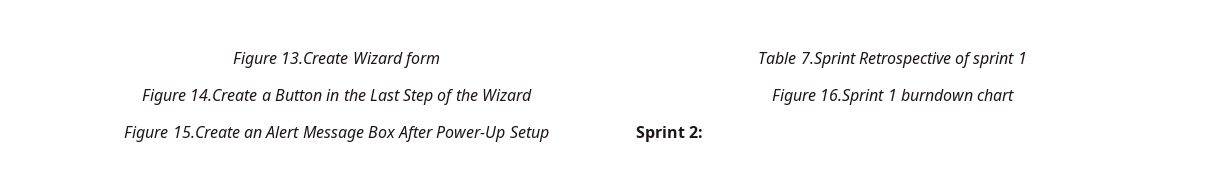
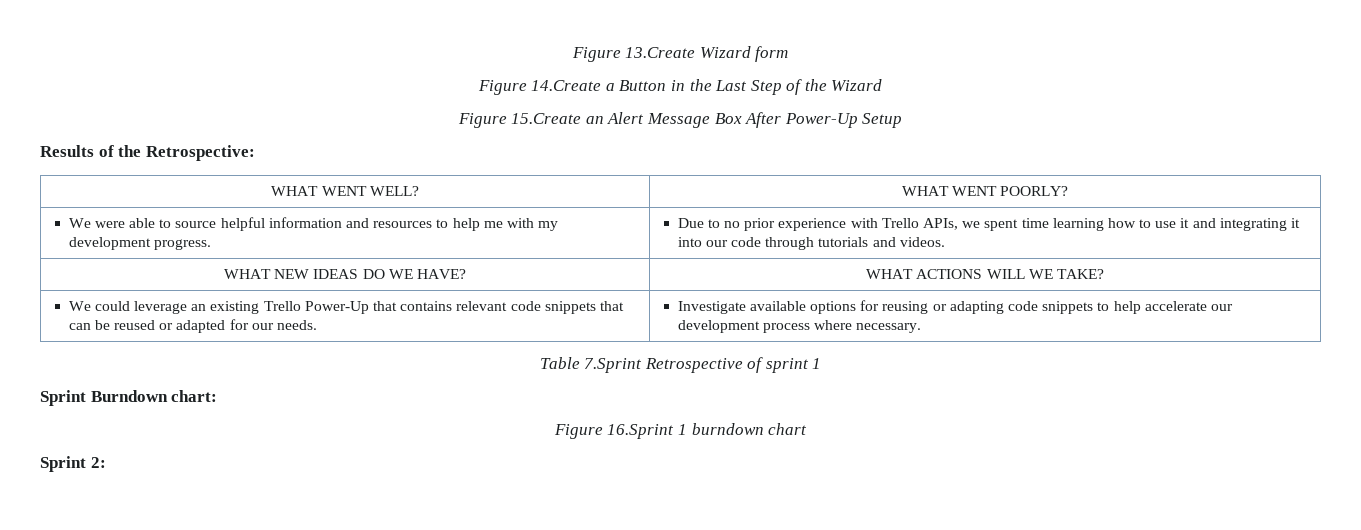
(549, 134) none -> [40,145,255,161] [271,186,419,196] [901,186,1069,196] [68,217,559,231] [68,237,211,250] [677,218,1301,231] [677,237,945,250] [224,269,466,279] [866,269,1104,279] [68,301,624,314] [68,319,317,333] [677,300,1233,314] [677,320,922,333] // Results of the Retrospective: // WHAT WENT WELL? | WHAT WENT POORLY? // We were able to source helpful information and resources to help me with my development progress. | Due to no prior experience with Trello APIs, we spent time learning how to use it and integrating it into our code through tutorials and videos. // WHAT NEW IDEAS DO WE HAVE? | WHAT ACTIONS WILL WE TAKE? // We could leverage an existing Trello Power-Up that contains relevant code snippets that can be reused or adapted for our needs. | Investigate available options for reusing or adapting code snippets to help accelerate our development process where necessary.
(1027, 58) none -> [40,390,218,406] // Sprint Burndown chart:

